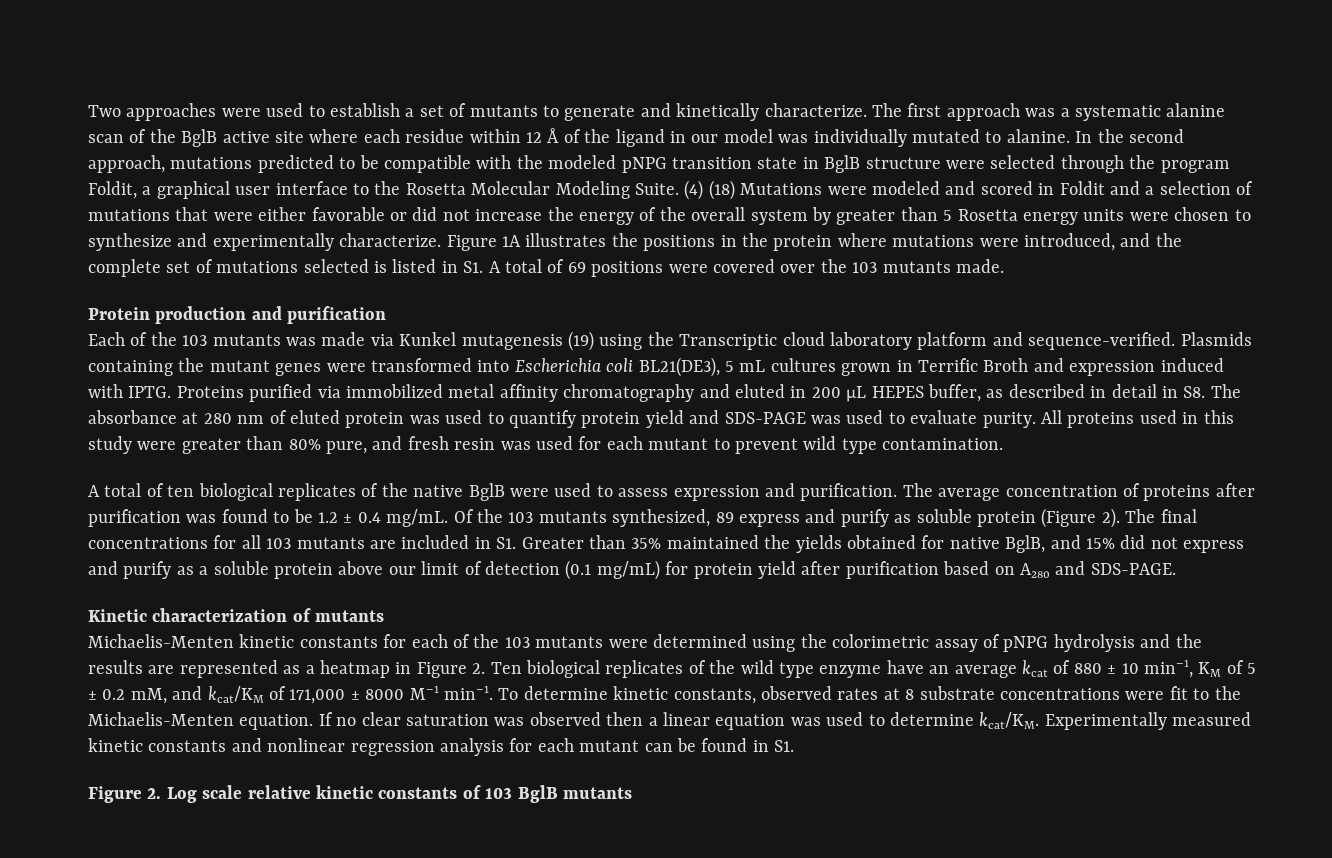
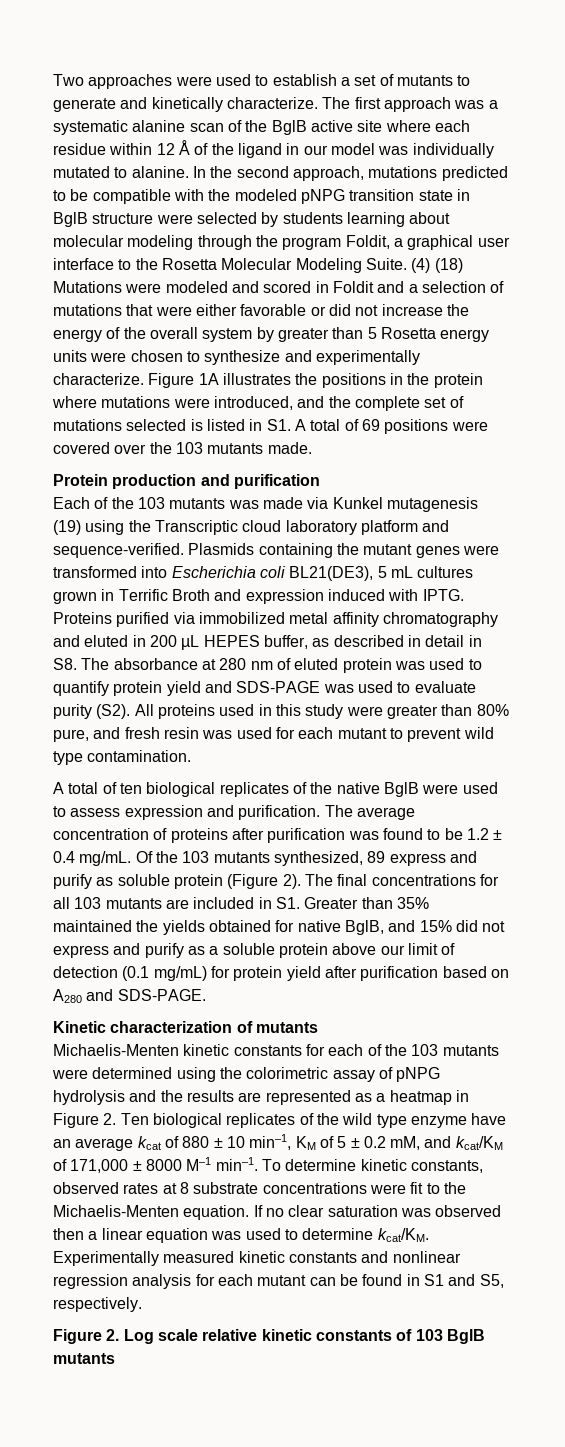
(1056, 162) none -> [261,212,451,227] [53,235,194,250] by students learning about molecular modeling
[982,412,1036,428] purity. -> [53,704,131,719] purity (S2).
[774,740,795,752] S1. -> [423,1274,504,1288] [53,1297,142,1312] S1 and S5, respectively.

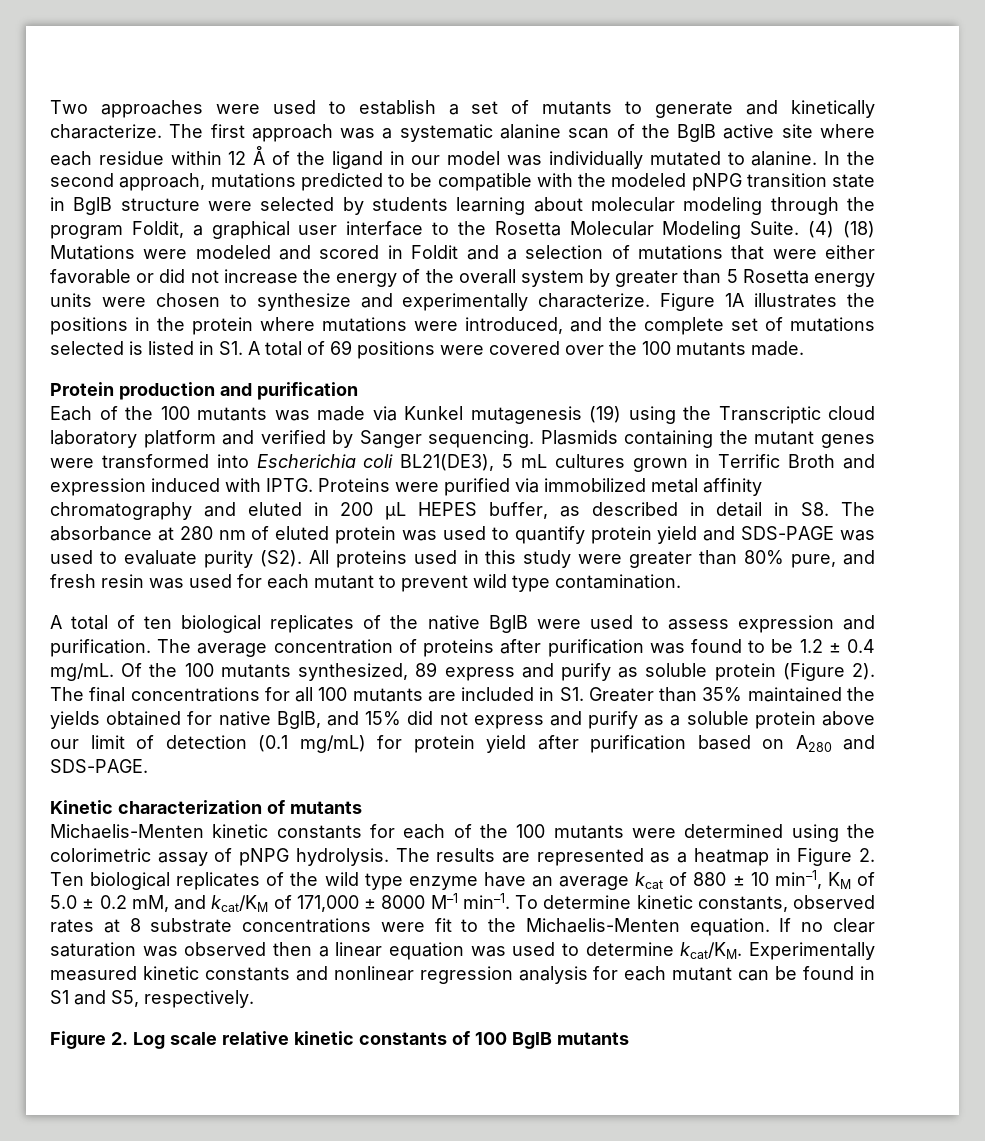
[175,442,203,454] 103 -> [642,341,671,355] 100
[137,497,165,509] 103 -> [160,406,190,420] 100
[53,543,184,558] sequence-verified. -> [260,430,535,448] verified by Sanger sequencing.
(112, 618) none -> [395,482,439,492] were
[182,851,210,863] 103 -> [184,663,214,677] 100
[74,897,102,909] 103 -> [318,687,348,701] 100
[411,1044,439,1056] 103 -> [516,824,546,838] 100
[53,1090,183,1105] hydrolysis and the -> [295,848,430,866] hydrolysis. The
[337,1136,347,1148] 5 -> [50,895,77,909] 5.0
[415,1329,443,1341] 103 -> [475,1032,507,1045] 100

